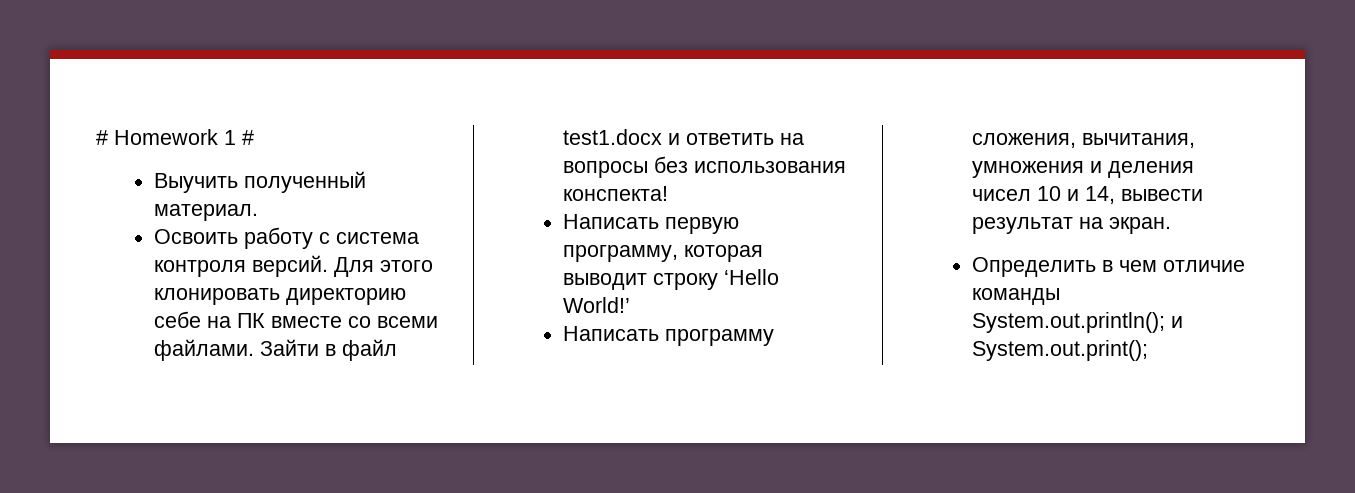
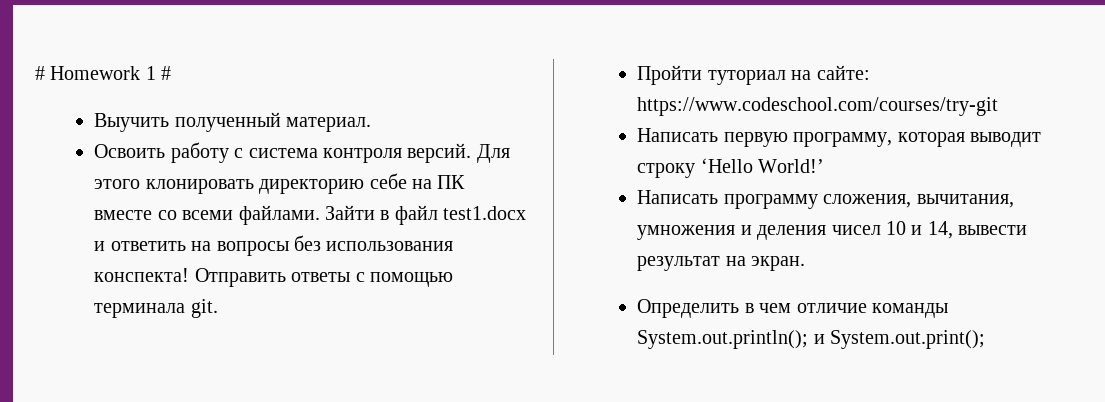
(669, 193) none -> [194,268,453,287] [94,299,218,318] [637,65,870,85] [637,97,999,116] Отправить ответы с помощью терминала git. // Пройти туториал на сайте: https://www.codeschool.com/courses/try-git

